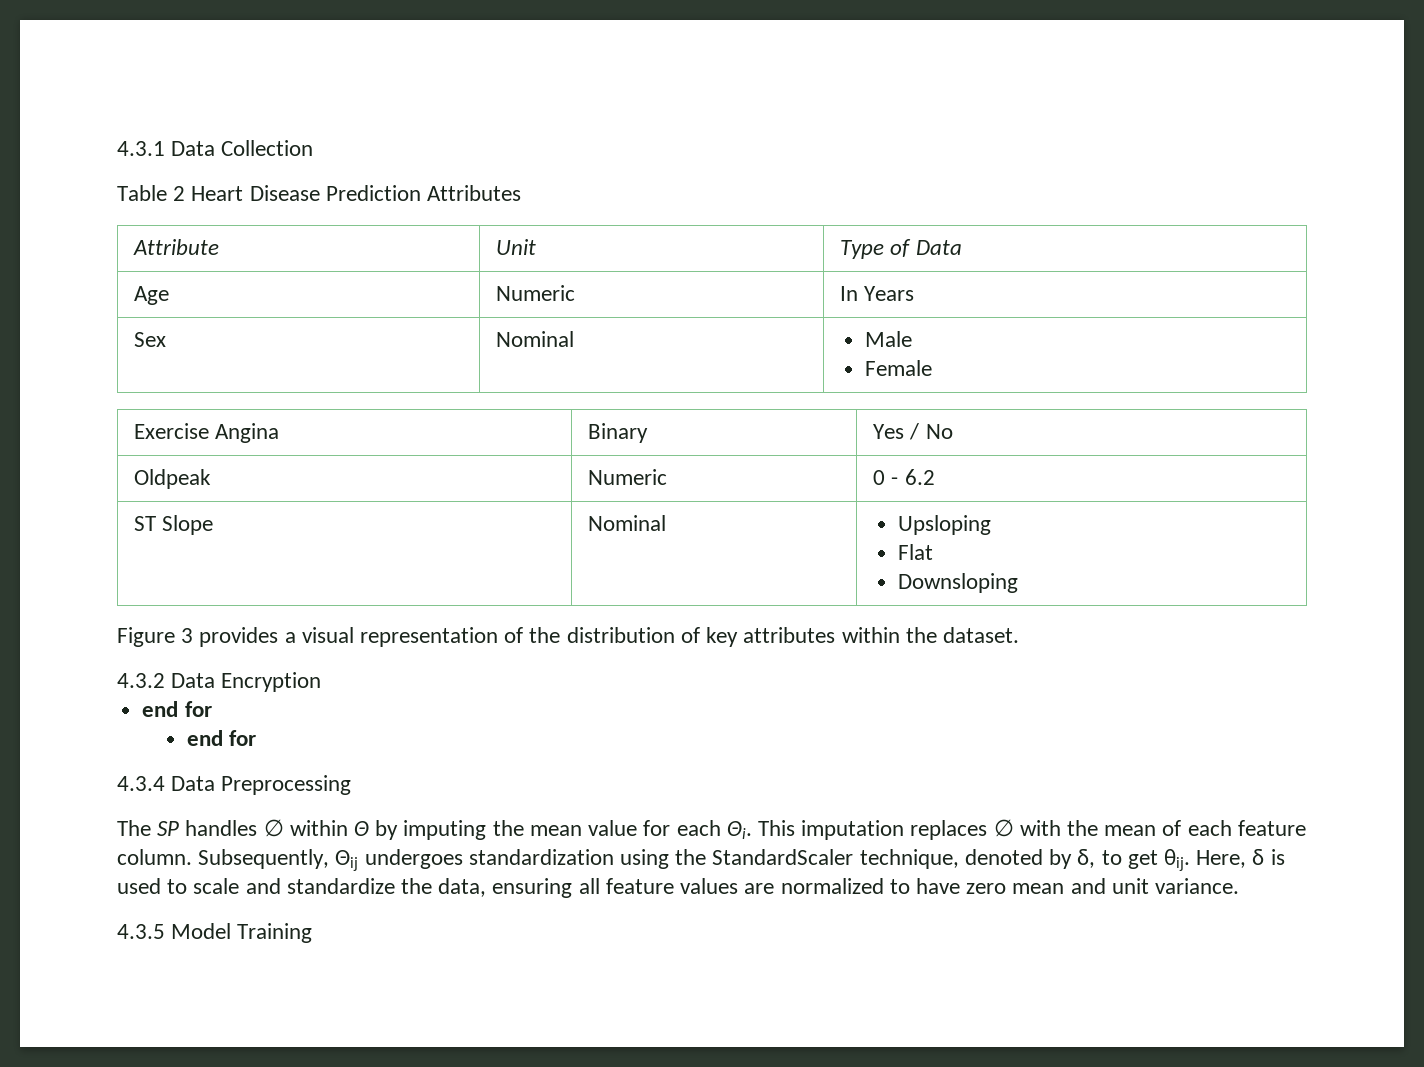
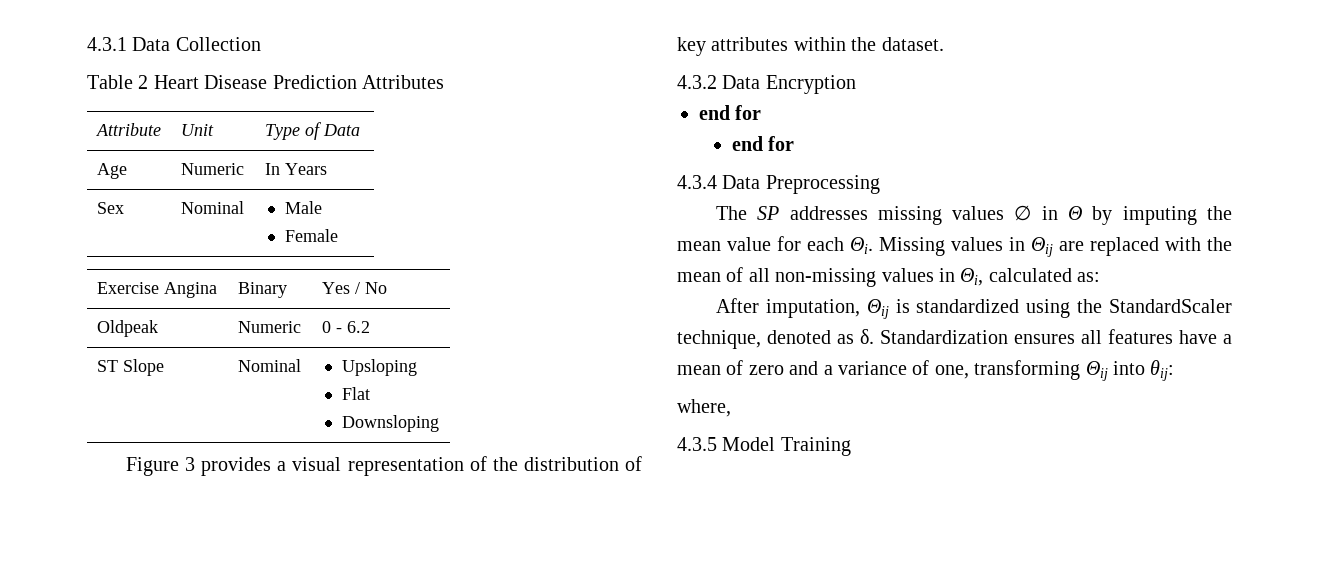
[185,819,348,837] handles ∅ within -> [789,205,1058,225] addresses missing values ∅ in
[757,819,1306,840] [117,849,614,871] This imputation replaces ∅ with the mean of each feature column. Subsequently, Θij undergoes standardization -> [879,237,1232,257] [677,267,1101,287] [715,298,1020,319] Missing values in Θij are replaced with the mean of all non-missing values in Θi, calculated as: // After imputation, Θij is standardized
[1049,849,1285,871] [117,878,1239,898] by δ, to get θij. Here, δ is used to scale and standardize the data, ensuring all feature values are normalized to have zero mean and unit variance. -> [837,329,1232,344] [677,360,1175,381] [677,399,731,417] as δ. Standardization ensures all features have a mean of zero and a variance of one, transforming Θij into θij: // where,

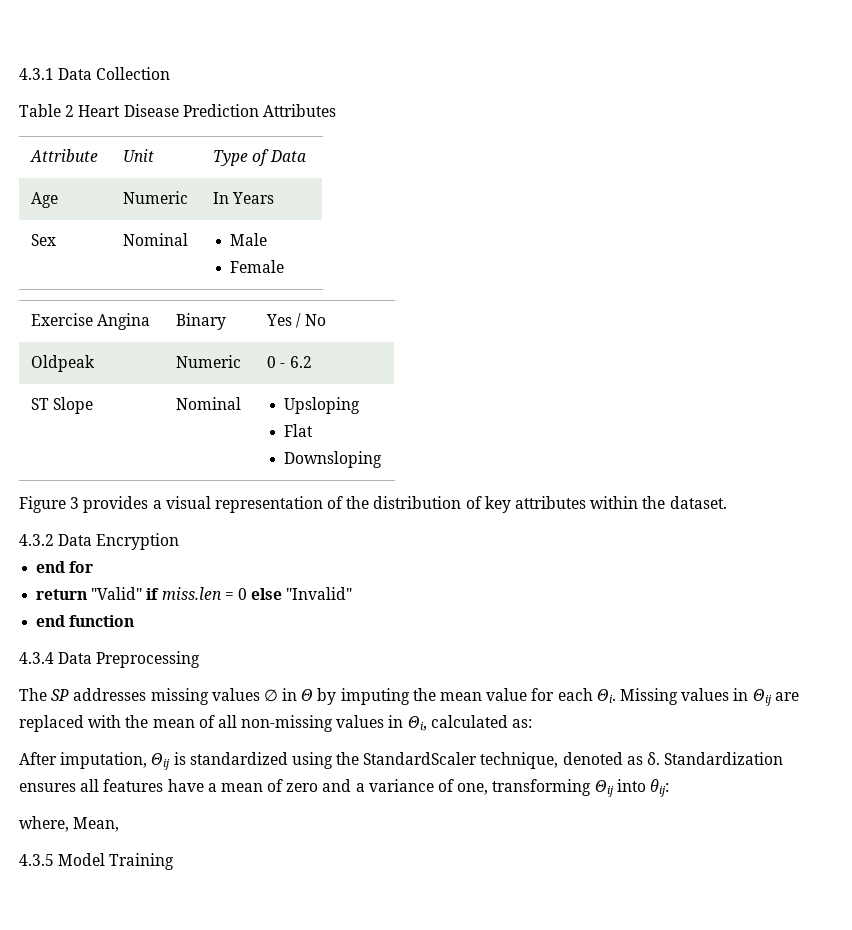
[732,136,795,151] // end for -> [36,587,353,600] [36,615,135,627] // return "Valid" if miss.len = 0 else "Invalid" // end function
(731, 408) none -> [73,817,120,832] Mean,

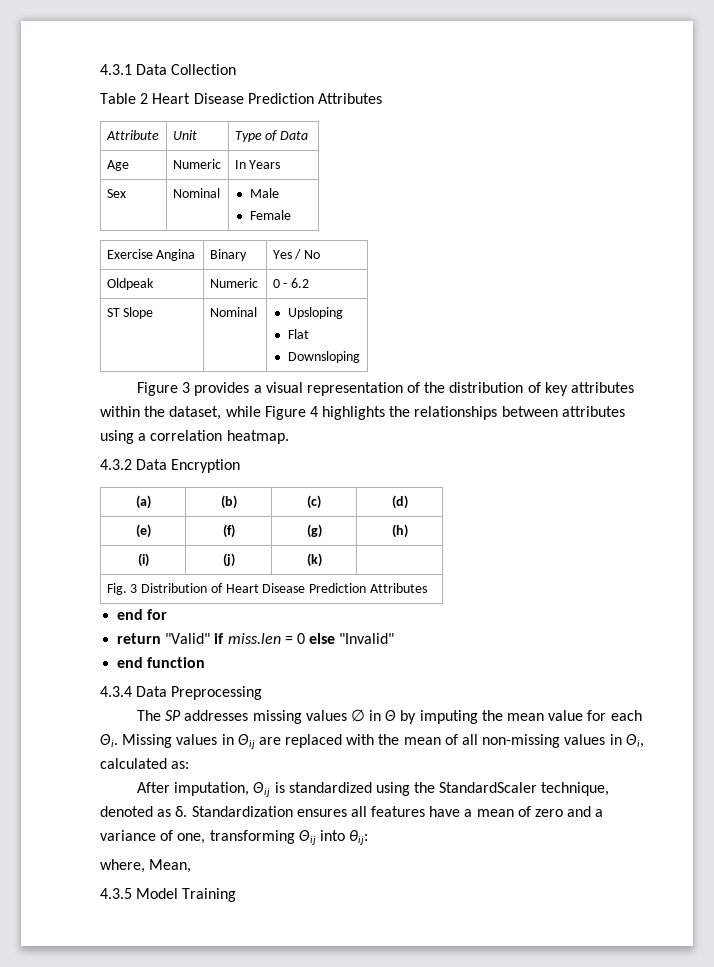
[669,496,727,509] [19,533,180,550] dataset. // 4.3.2 Data Encryption -> [169,406,625,420] [100,430,289,444] [100,459,241,473] [135,495,151,509] [220,495,237,509] [307,495,321,509] [391,495,408,509] [135,524,151,538] [222,524,235,538] [306,524,322,538] [391,524,408,538] [137,553,149,567] [222,553,235,567] [306,553,322,567] [106,583,428,595] dataset, while Figure 4 highlights the relationships between attributes using a correlation heatmap. // 4.3.2 Data Encryption // (a) | (b) | (c) | (d) // (e) | (f) | (g) | (h) // (i) | (j) | (k) | // Fig. 3 Distribution of Heart Disease Prediction Attributes

